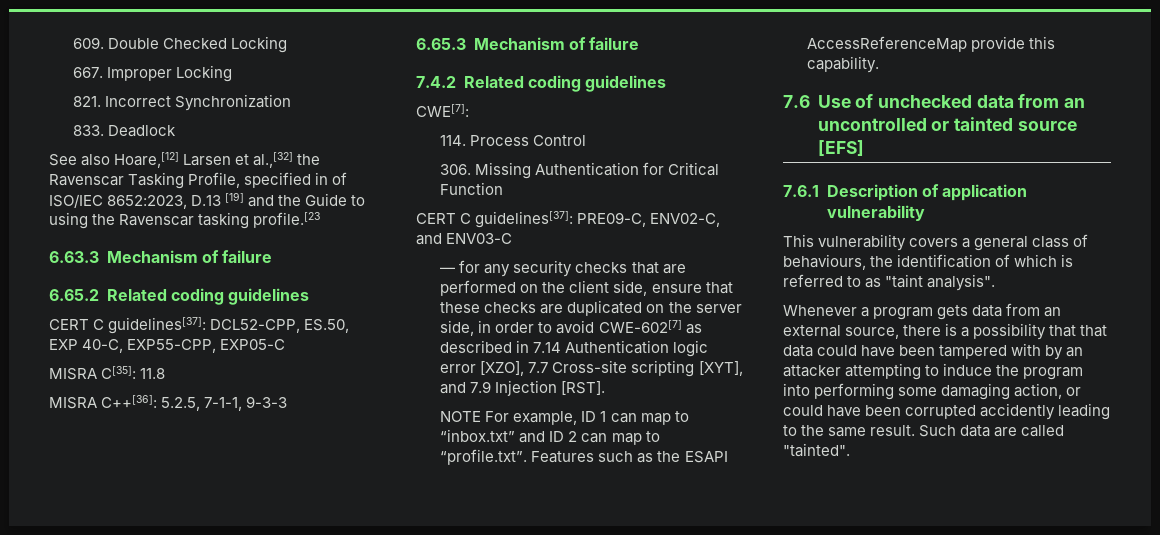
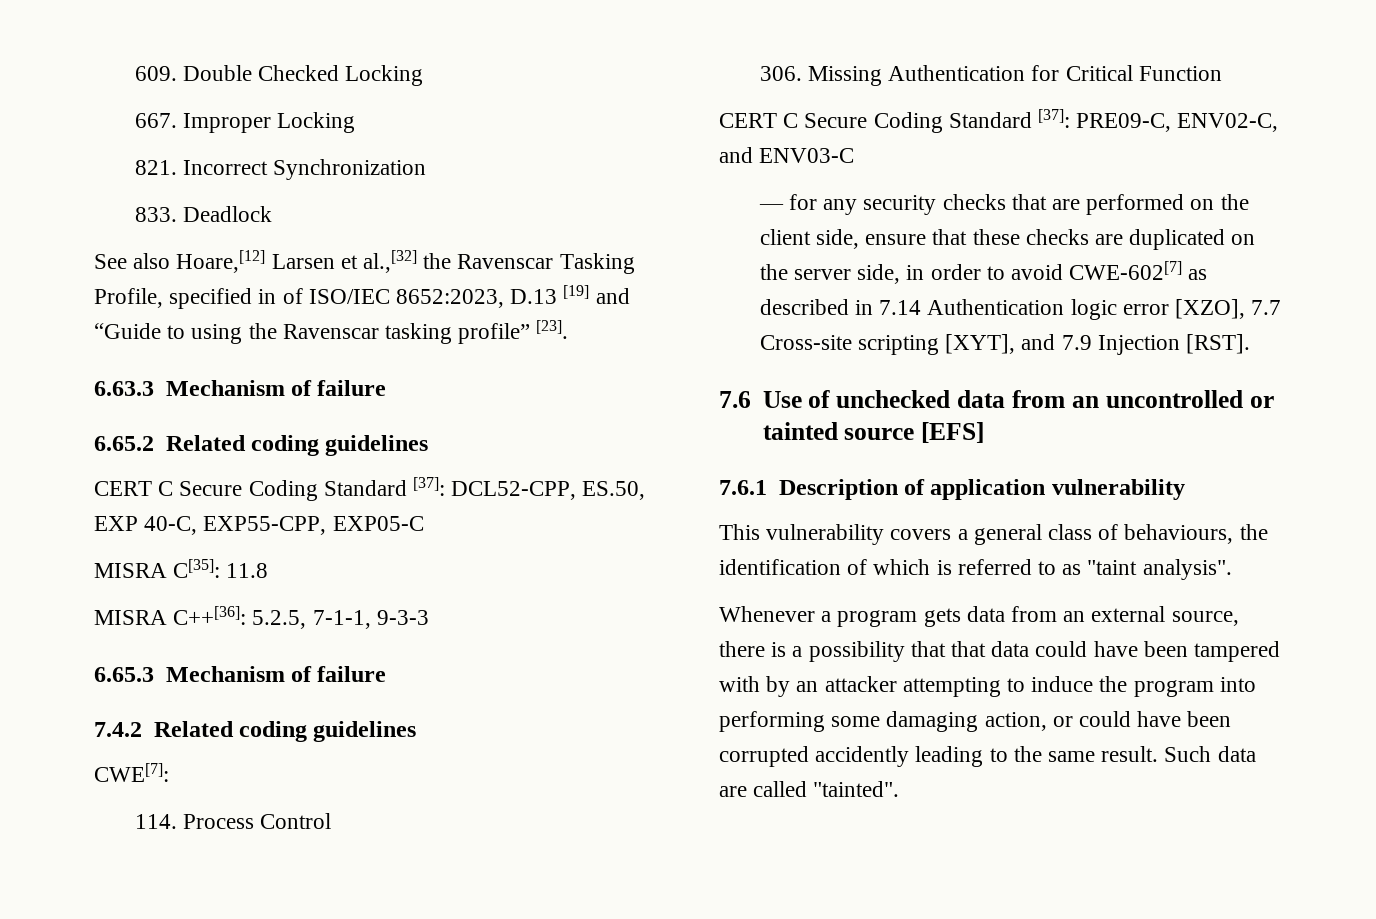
[278,193,348,206] the Guide -> [94,323,161,339] “Guide
[253,212,321,228] profile.[23 -> [458,320,569,344] profile” [23].
[108,317,207,334] guidelines[37]: -> [179,477,446,501] Secure Coding Standard [37]:
[475,211,574,228] guidelines[37]: -> [804,109,1071,133] Secure Coding Standard [37]:
[440,411,689,425] [440,429,660,445] [440,449,728,465] [807,36,1056,52] [807,56,880,73] // NOTE For example, ID 1 can map to “inbox.txt” and ID 2 can map to “profile.txt”. Features such as the ESAPI AccessReferenceMap provide this capability. -> (1251, 344) none

